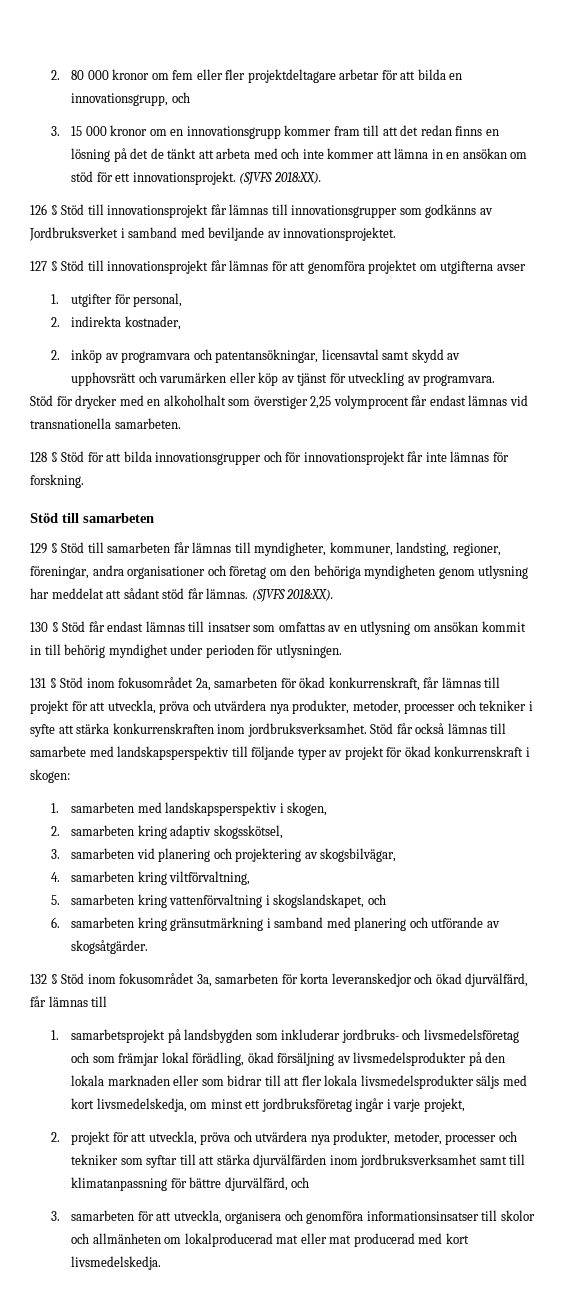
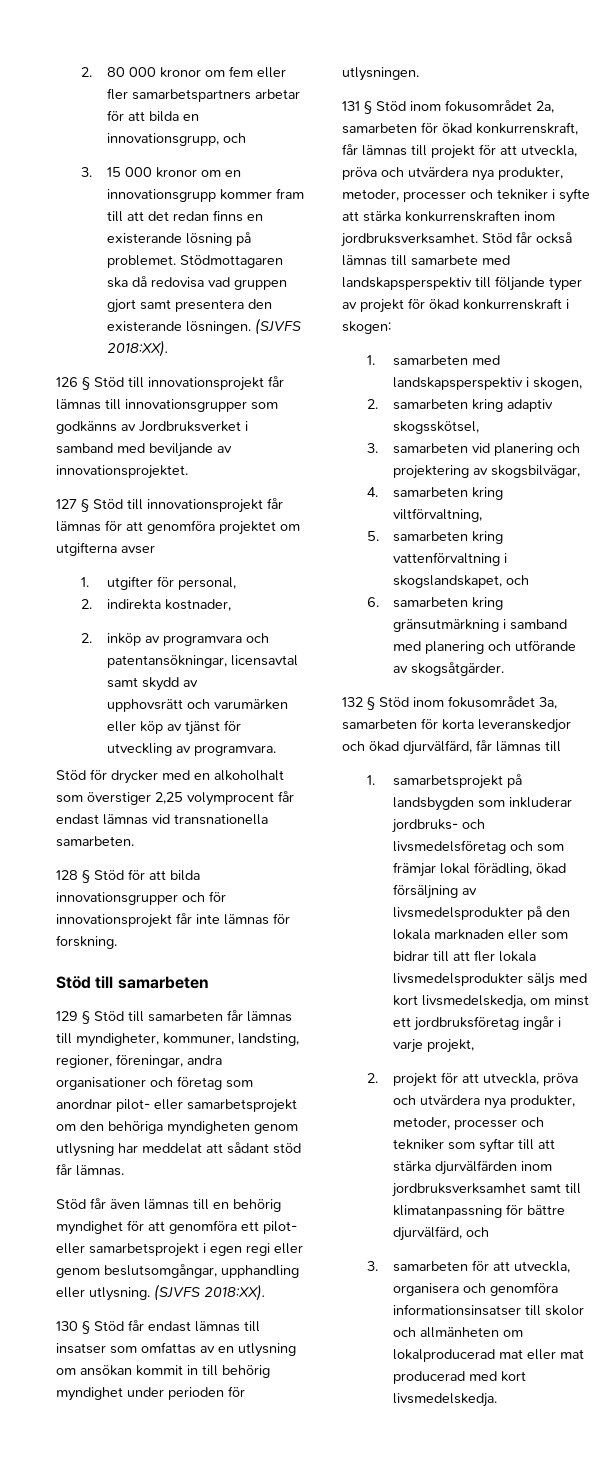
[247,69,336,83] projektdeltagare -> [131,89,251,102] samarbetspartners
(499, 132) none -> [106,233,182,244] existerande
[130,148,528,159] [71,171,236,185] det de tänkt att arbeta med och inte kommer att lämna in en ansökan om stöd för ett innovationsprojekt. -> [106,255,283,268] [106,276,287,290] [106,299,272,313] [106,321,251,334] problemet. Stödmottagaren ska då redovisa vad gruppen gjort samt presentera den existerande lösningen.
(267, 572) none -> [226,1080,253,1088] [56,1099,297,1113] som anordnar pilot- eller samarbetsprojekt
(249, 593) none -> [56,1198,281,1212] [56,1220,297,1235] [56,1243,303,1257] [56,1264,299,1278] [56,1287,150,1301] // Stöd får även lämnas till en behörig myndighet för att genomföra ett pilot- eller samarbetsprojekt i egen regi eller genom beslutsomgångar, upphandling eller utlysning.

